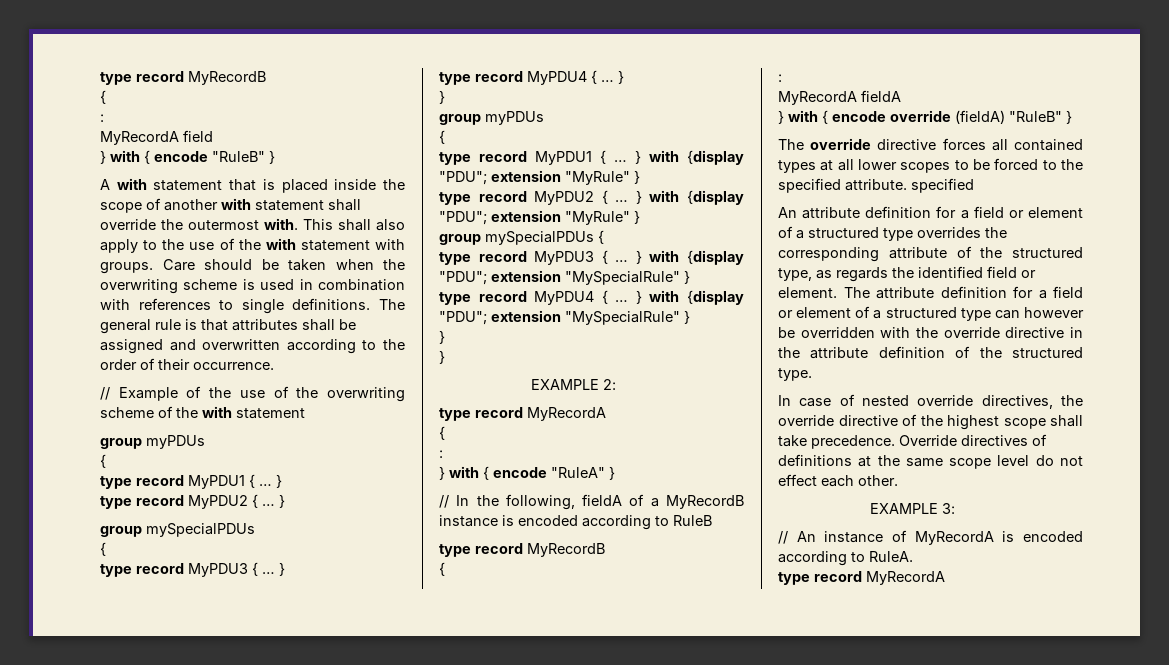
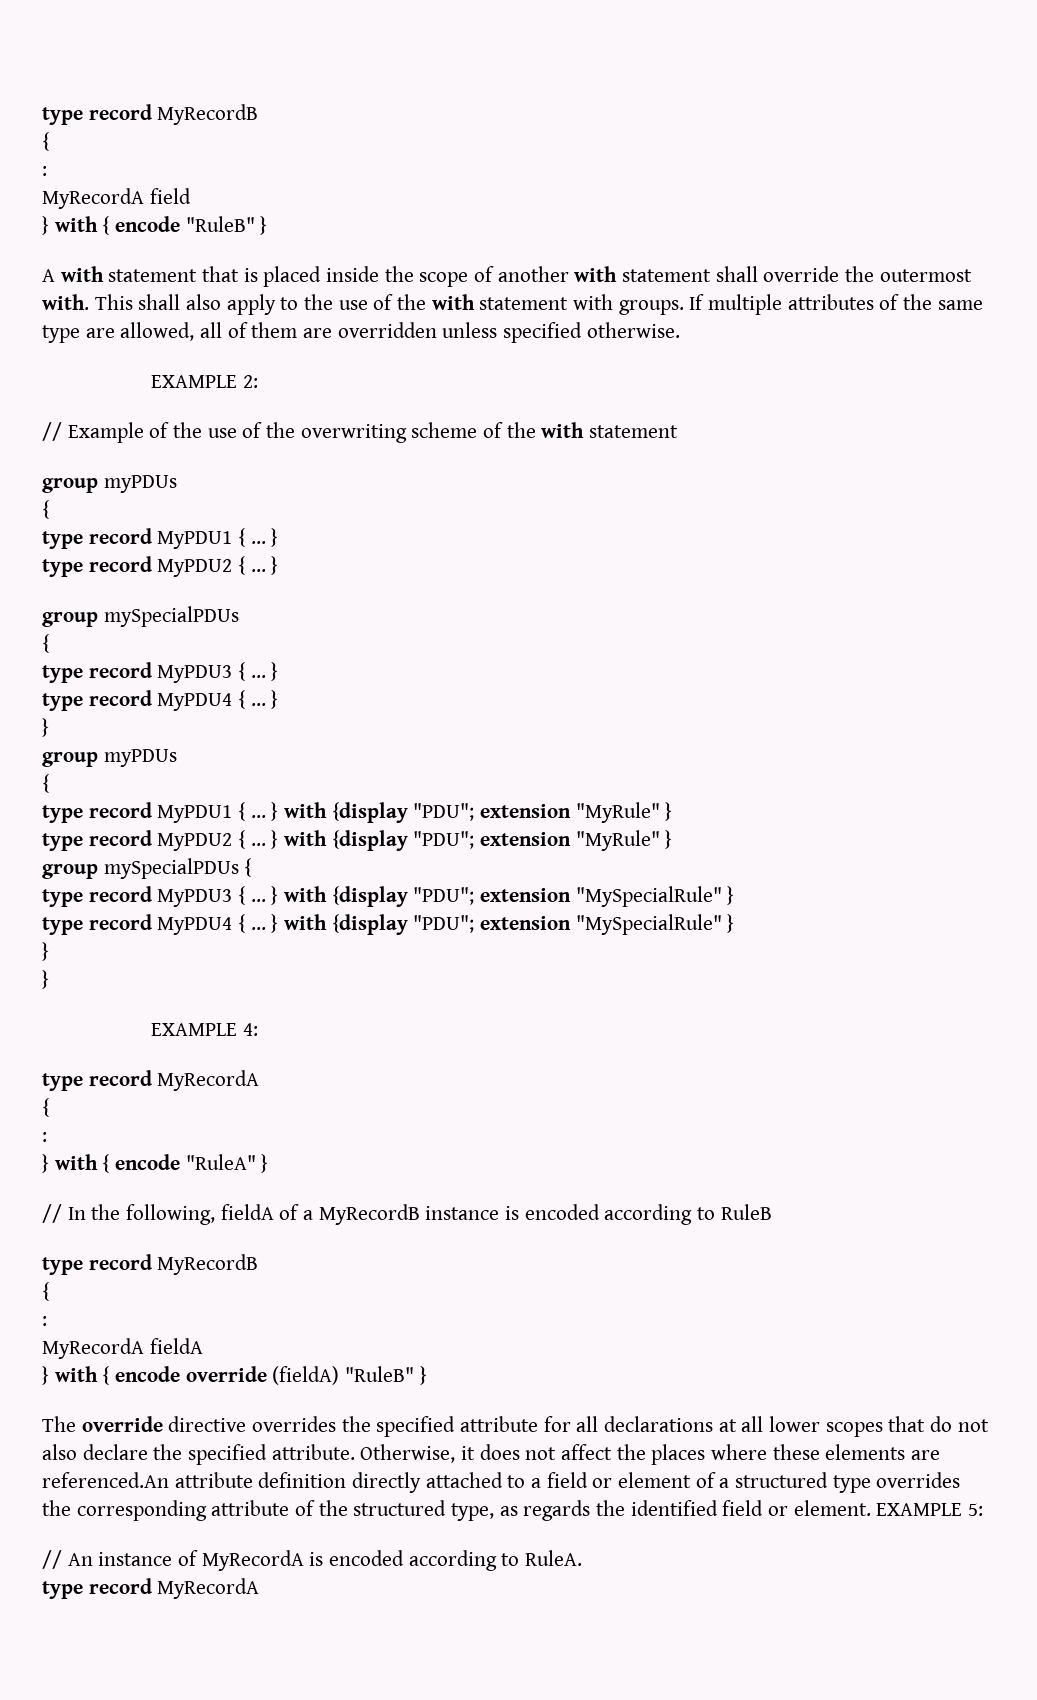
[162,259,405,271] [100,279,405,294] [100,298,405,314] [100,319,356,334] [100,339,405,354] [100,358,274,370] Care should be taken when the overwriting scheme is used in combination with references to single definitions. The general rule is that attributes shall be assigned and overwritten according to the order of their occurrence. -> [689,294,983,315] [42,322,680,343] [151,375,258,388] If multiple attributes of the same type are allowed, all of them are overridden unless specified otherwise. // EXAMPLE 2:
[602,379,616,390] 2: -> [242,1023,258,1036] 4:
[942,138,1083,151] [778,158,1083,173] [778,178,974,193] [778,206,957,219] forces all contained types at all lower scopes to be forced to the specified attribute. specified // An attribute definition for -> [252,1416,989,1437] [42,1444,941,1465] [42,1472,526,1493] overrides the specified attribute for all declarations at all lower scopes that do not also declare the specified attribute. Otherwise, it does not affect the places where these elements are referenced.An attribute definition directly attached to
[843,286,1083,299] [778,306,1084,321] [778,327,1083,338] [778,346,1083,359] [778,368,812,381] [778,394,1083,409] [778,414,1083,430] [778,434,1047,449] [778,454,1083,469] [778,474,898,487] [869,503,955,514] The attribute definition for a field or element of a structured type can however be overridden with the override directive in the attribute definition of the structured type. // In case of nested override directives, the override directive of the highest scope shall take precedence. Override directives of definitions at the same scope level do not effect each other. // EXAMPLE 3: -> [876,1503,984,1516] EXAMPLE 5:

